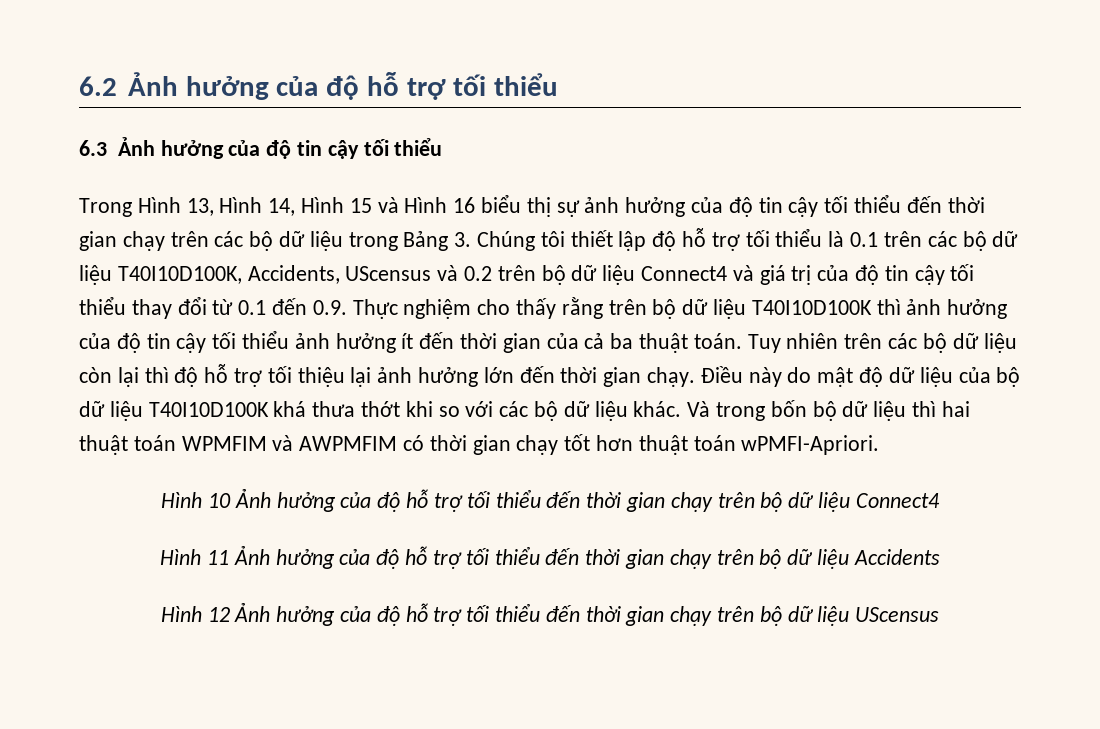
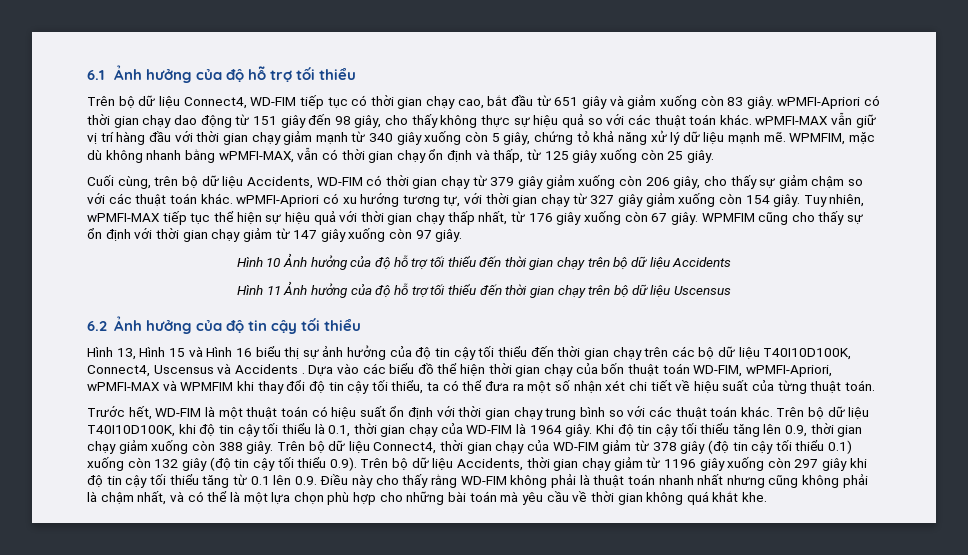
[79,76,117,96] 6.2 -> [87,70,104,80] 6.1
[79,140,107,156] 6.3 -> [87,95,881,109] [87,112,877,128] [87,130,876,145] [87,147,714,163] [87,175,864,189] [87,193,865,207] [87,210,865,225] [87,227,463,242] [236,253,732,270] [237,281,731,298] [87,321,107,331] Trên bộ dữ liệu Connect4, WD-FIM tiếp tục có thời gian chạy cao, bắt đầu từ 651 giây và giảm xuống còn 83 giây. wPMFI-Apriori có thời gian chạy dao động từ 151 giây đến 98 giây, cho thấy không thực sự hiệu quả so với các thuật toán khác. wPMFI-MAX vẫn giữ vị trí hàng đầu với thời gian chạy giảm mạnh từ 340 giây xuống còn 5 giây, chứng tỏ khả năng xử lý dữ liệu mạnh mẽ. WPMFIM, mặc dù không nhanh bằng wPMFI-MAX, vẫn có thời gian chạy ổn định và thấp, từ 125 giây xuống còn 25 giây. // Cuối cùng, trên bộ dữ liệu Accidents, WD-FIM có thời gian chạy từ 379 giây giảm xuống còn 206 giây, cho thấy sự giảm chậm so với các thuật toán khác. wPMFI-Apriori có xu hướng tương tự, với thời gian chạy từ 327 giây giảm xuống còn 154 giây. Tuy nhiên, wPMFI-MAX tiếp tục thể hiện sự hiệu quả với thời gian chạy thấp nhất, từ 176 giây xuống còn 67 giây. WPMFIM cũng cho thấy sự ổn định với thời gian chạy giảm từ 147 giây xuống còn 97 giây. // Hình 10 Ảnh hưởng của độ hỗ trợ tối thiểu đến thời gian chạy trên bộ dữ liệu Accidents // Hình 11 Ảnh hưởng của độ hỗ trợ tối thiểu đến thời gian chạy trên bộ dữ liệu Uscensus // 6.2
[79,198,132,217] Trong -> (362, 325) none
[268,197,345,216] 14, Hình -> (166, 352) none
[348,228,1019,251] [79,264,975,285] [79,297,1008,319] [79,331,1017,353] [79,364,1021,387] [79,400,970,421] [79,434,880,455] [161,489,940,512] [160,546,940,569] [160,603,940,626] trong Bảng 3. Chúng tôi thiết lập độ hỗ trợ tối thiểu là 0.1 trên các bộ dữ liệu T40I10D100K, Accidents, UScensus và 0.2 trên bộ dữ liệu Connect4 và giá trị của độ tin cậy tối thiểu thay đổi từ 0.1 đến 0.9. Thực nghiệm cho thấy rằng trên bộ dữ liệu T40I10D100K thì ảnh hưởng của độ tin cậy tối thiểu ảnh hưởng ít đến thời gian của cả ba thuật toán. Tuy nhiên trên các bộ dữ liệu còn lại thì độ hỗ trợ tối thiệu lại ảnh hưởng lớn đến thời gian chạy. Điều này do mật độ dữ liệu của bộ dữ liệu T40I10D100K khá thưa thớt khi so với các bộ dữ liệu khác. Và trong bốn bộ dữ liệu thì hai thuật toán WPMFIM và AWPMFIM có thời gian chạy tốt hơn thuật toán wPMFI-Apriori. // Hình 10 Ảnh hưởng của độ hỗ trợ tối thiểu đến thời gian chạy trên bộ dữ liệu Connect4 // Hình 11 Ảnh hưởng của độ hỗ trợ tối thiểu đến thời gian chạy trên bộ dữ liệu Accidents // Hình 12 Ảnh hưởng của độ hỗ trợ tối thiểu đến thời gian chạy trên bộ dữ liệu UScensus -> [763,348,852,360] [87,362,832,377] [87,379,876,394] [87,405,870,420] [87,422,863,437] [87,439,853,454] [87,456,867,471] [87,473,868,488] [87,490,768,505] T40I10D100K, Connect4, Uscensus và Accidents . Dựa vào các biểu đồ thể hiện thời gian chạy của bốn thuật toán WD-FIM, wPMFI-Apriori, wPMFI-MAX và WPMFIM khi thay đổi độ tin cậy tối thiểu, ta có thể đưa ra một số nhận xét chi tiết về hiệu suất của từng thuật toán. // Trước hết, WD-FIM là một thuật toán có hiệu suất ổn định với thời gian chạy trung bình so với các thuật toán khác. Trên bộ dữ liệu T40I10D100K, khi độ tin cậy tối thiểu là 0.1, thời gian chạy của WD-FIM là 1964 giây. Khi độ tin cậy tối thiểu tăng lên 0.9, thời gian chạy giảm xuống còn 388 giây. Trên bộ dữ liệu Connect4, thời gian chạy của WD-FIM giảm từ 378 giây (độ tin cậy tối thiểu 0.1) xuống còn 132 giây (độ tin cậy tối thiểu 0.9). Trên bộ dữ liệu Accidents, thời gian chạy giảm từ 1196 giây xuống còn 297 giây khi độ tin cậy tối thiểu tăng từ 0.1 lên 0.9. Điều này cho thấy rằng WD-FIM không phải là thuật toán nhanh nhất nhưng cũng không phải là chậm nhất, và có thể là một lựa chọn phù hợp cho những bài toán mà yêu cầu về thời gian không quá khắt khe.

